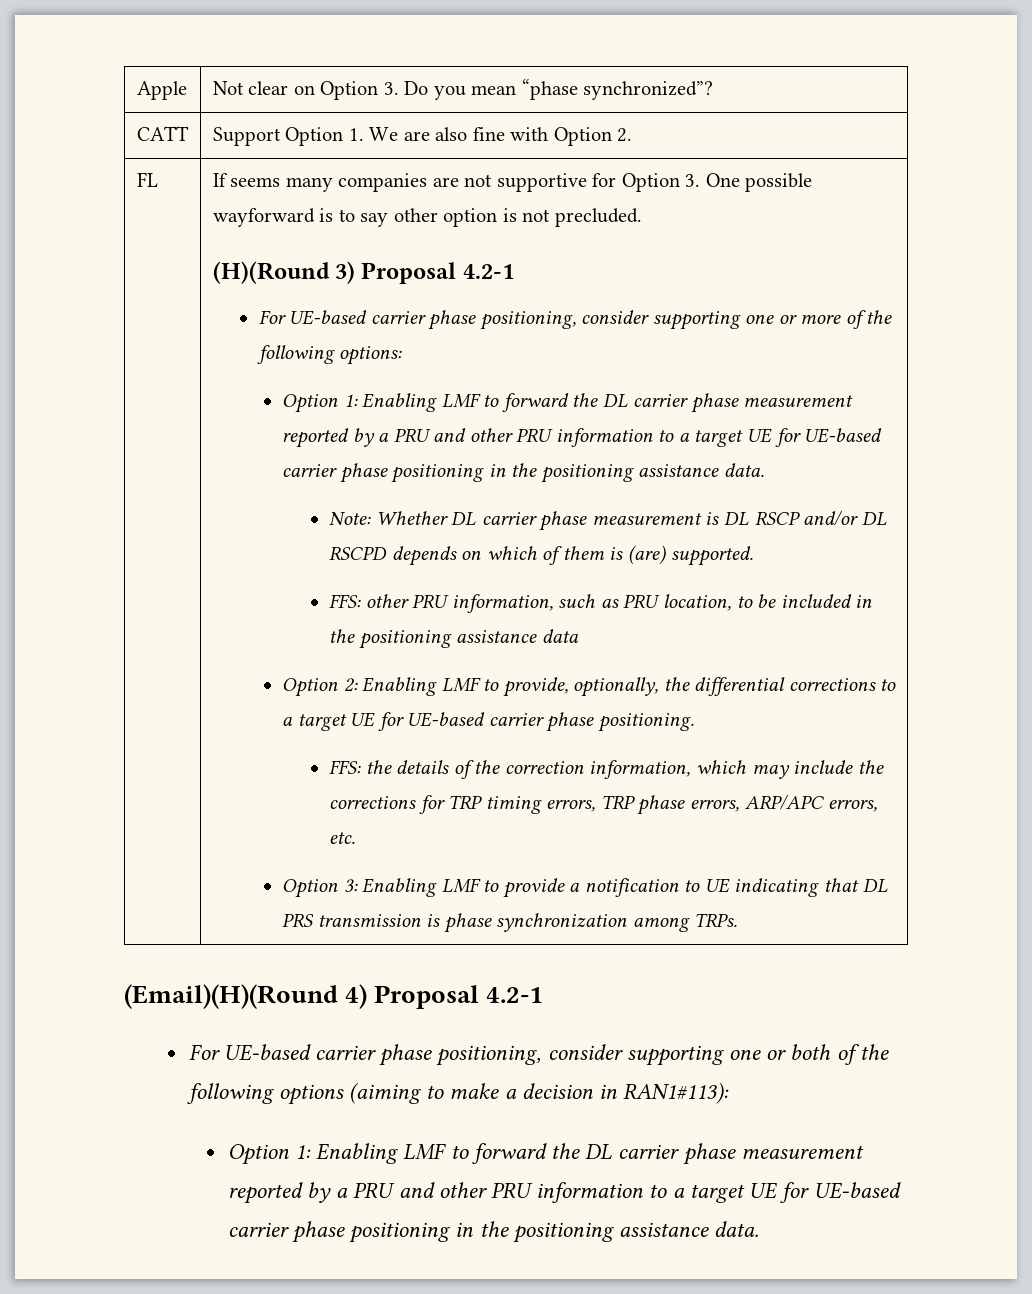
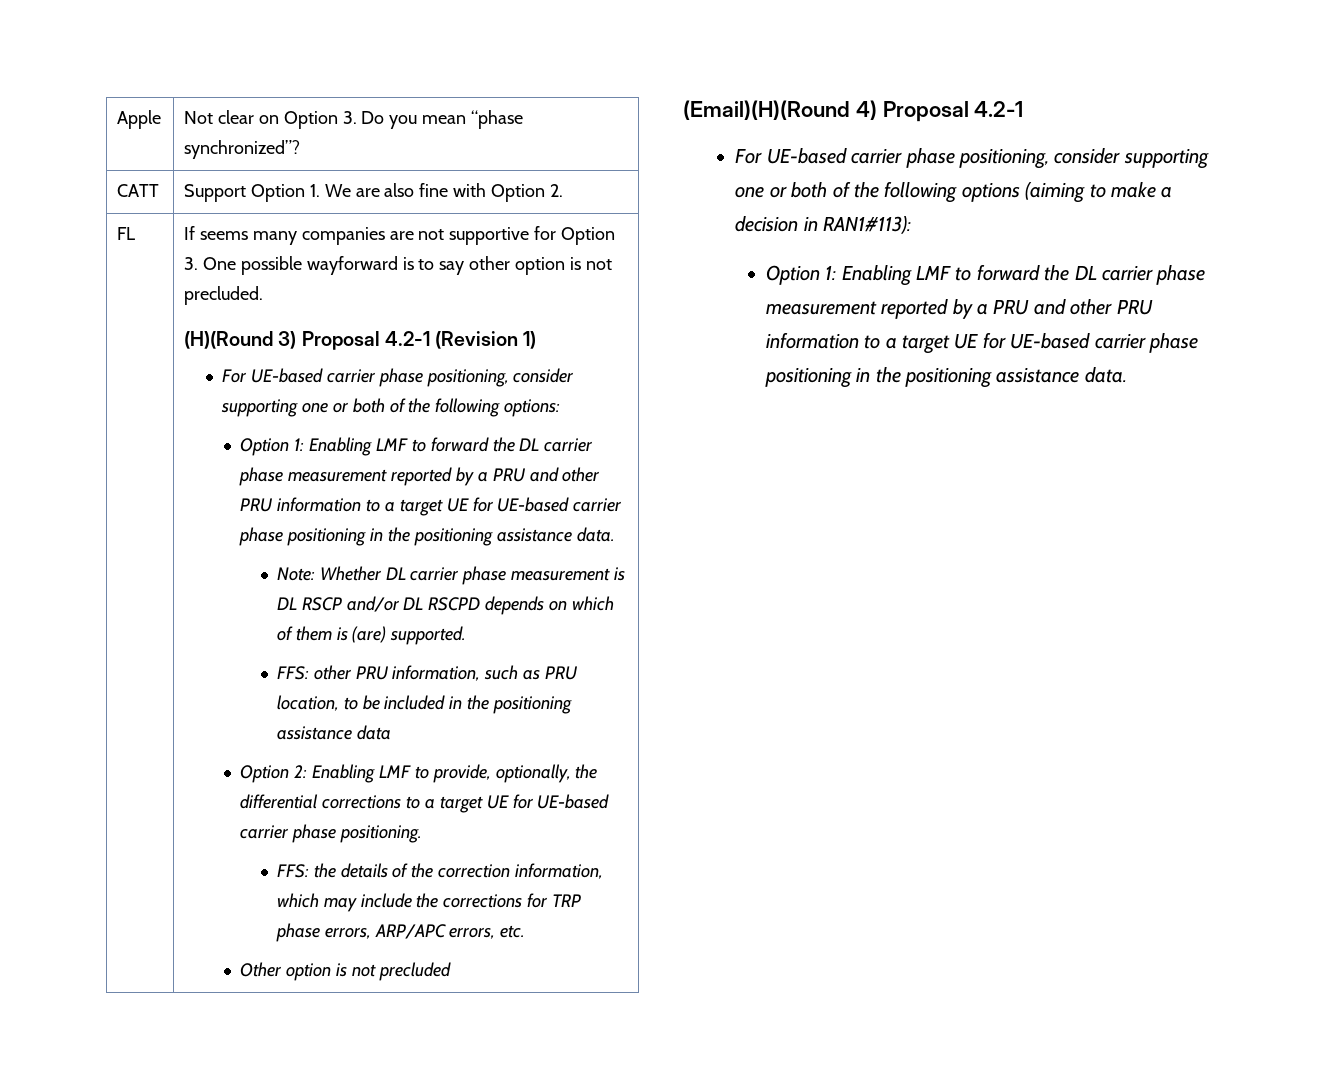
[258,310,842,330] // For UE-based carrier phase positioning, consider supporting one or more -> [435,331,537,349] [222,368,575,387] [221,398,385,417] (Revision 1) // For UE-based carrier phase positioning, consider supporting one or both
[485,795,635,814] timing errors, TRP -> (582, 900) none
[282,878,888,898] [282,913,738,933] Option 3: Enabling LMF to provide a notification to UE indicating that DL PRS transmission is phase synchronization among TRPs. -> [240,962,451,981] Other option is not precluded

